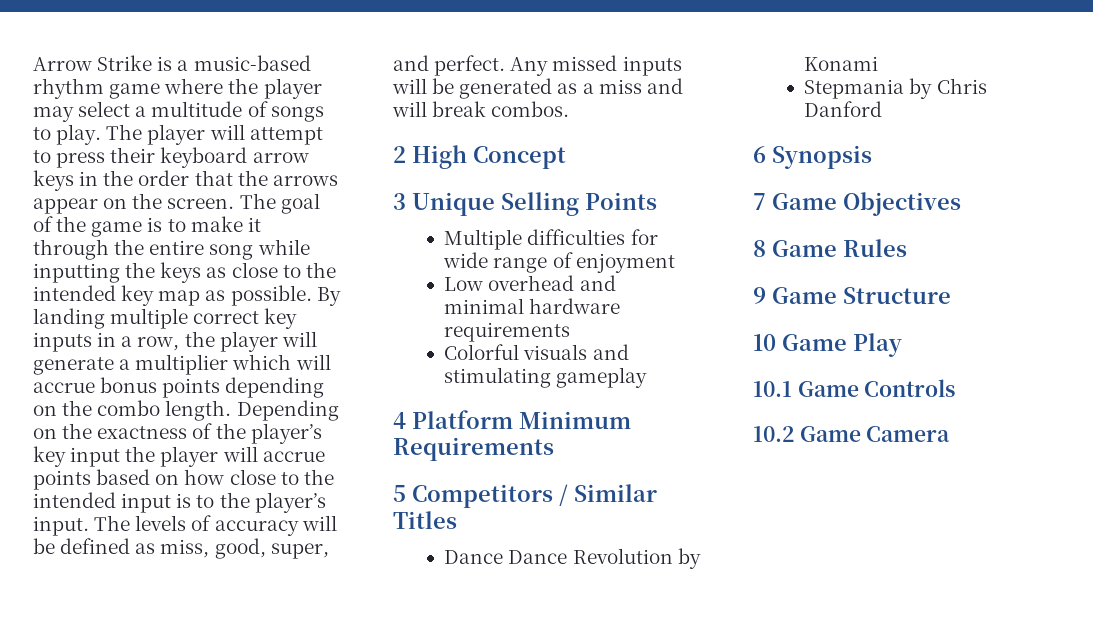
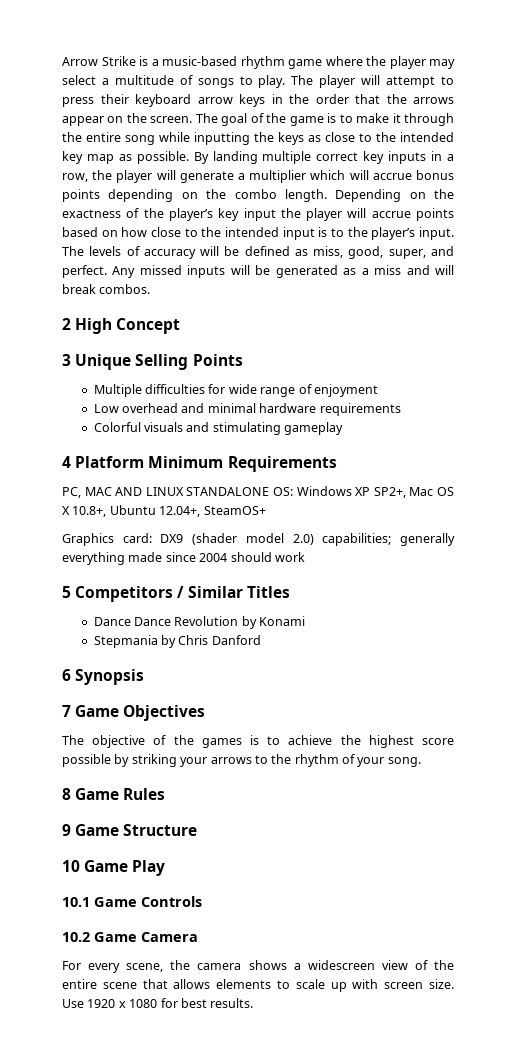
(554, 449) none -> [62,486,455,498] [62,505,266,517] [62,533,456,546] [62,552,305,565] // PC, MAC AND LINUX STANDALONE OS: Windows XP SP2+, Mac OS X 10.8+, Ubuntu 12.04+, SteamOS+ // Graphics card: DX9 (shader model 2.0) capabilities; generally everything made since 2004 should work
(961, 204) none -> [62,735,454,748] [62,754,421,767] // The objective of the games is to achieve the highest score possible by striking your arrows to the rhythm of your song.
(951, 434) none -> [62,960,455,973] [62,979,455,992] [62,998,254,1008] // For every scene, the camera shows a widescreen view of the entire scene that allows elements to scale up with screen size. Use 1920 x 1080 for best results.

